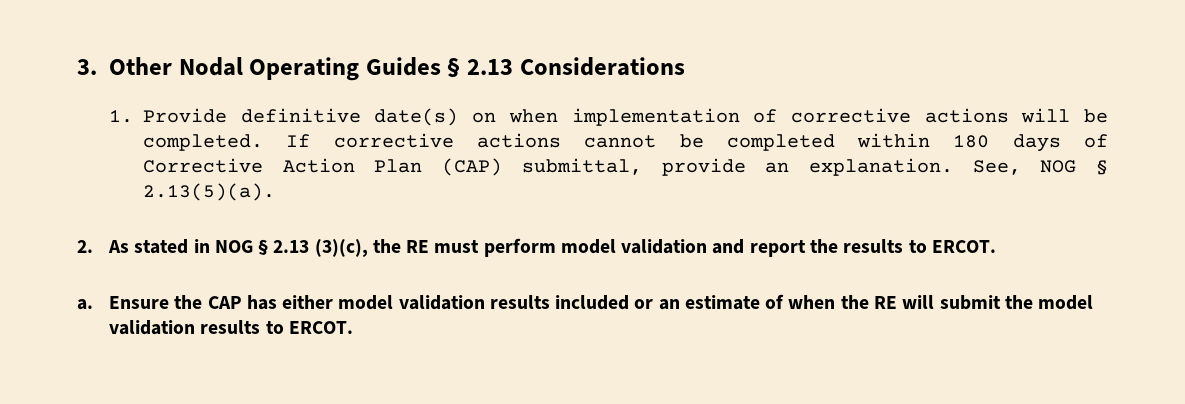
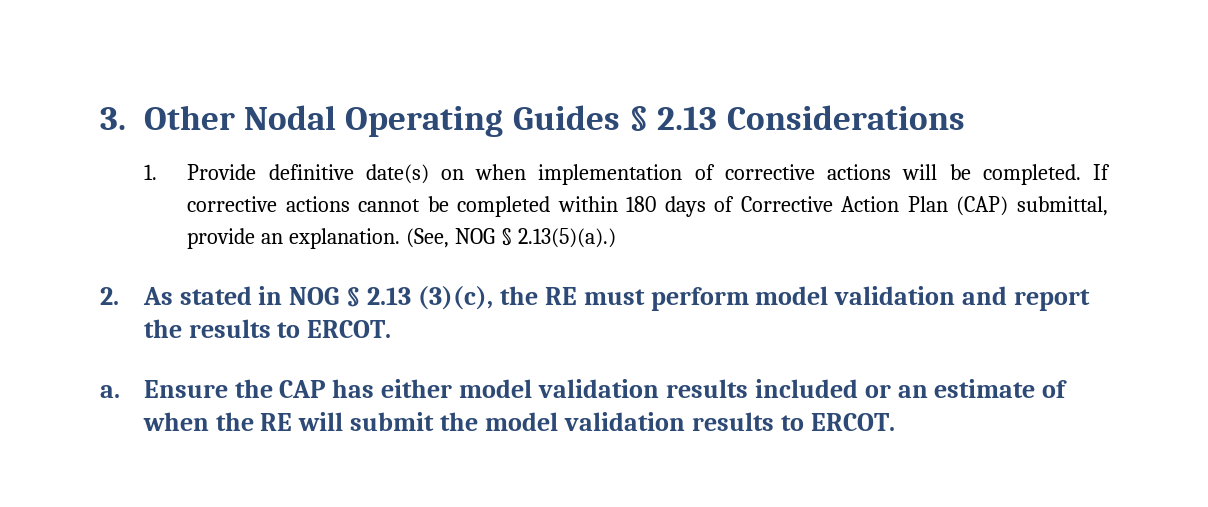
[972,160,1108,175] [142,183,275,201] See, NOG § 2.13(5)(a). -> [406,228,617,248] (See, NOG § 2.13(5)(a).)

